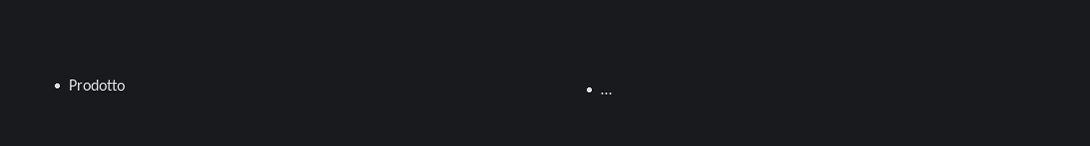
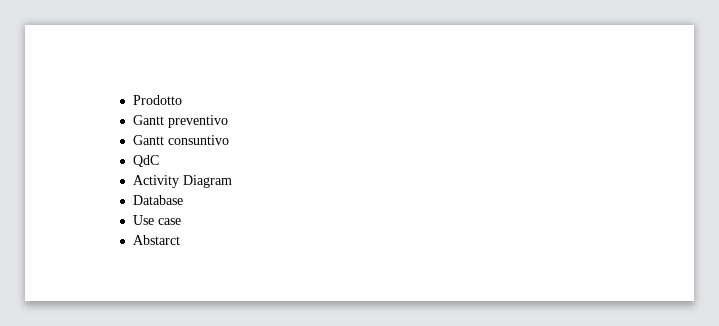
[600,92,613,95] … -> [132,115,228,128] [132,135,229,145] [132,155,159,167] [132,175,232,188] [132,195,183,205] [132,215,181,225] [132,235,180,245] Gantt preventivo // Gantt consuntivo // QdC // Activity Diagram // Database // Use case // Abstarct

